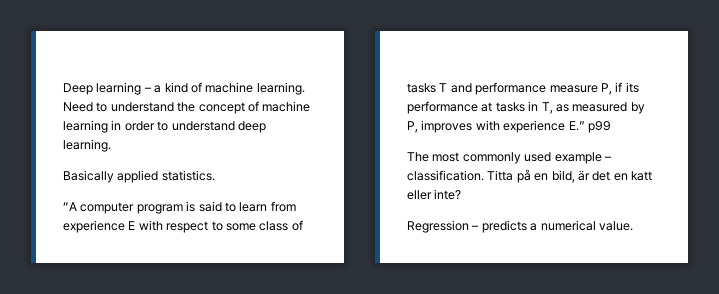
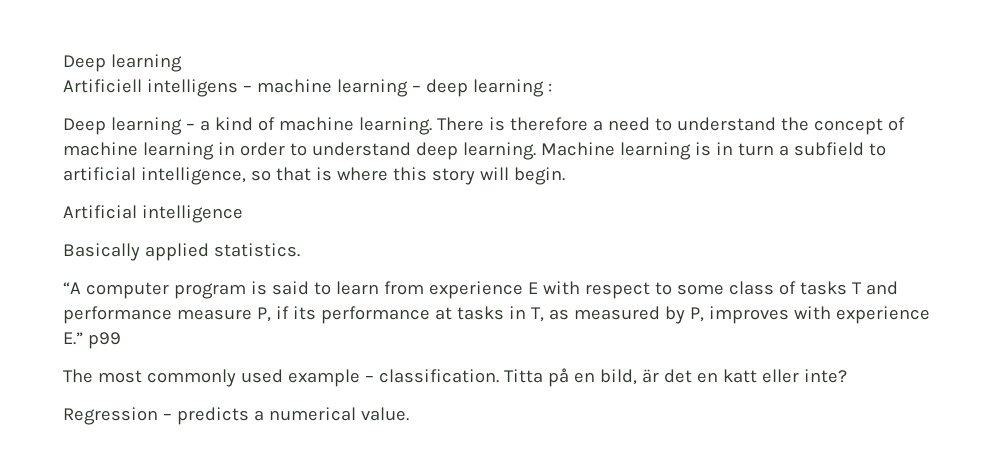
[63,82,142,95] Deep learning -> [63,54,182,72] [63,79,552,97] [63,117,182,135] Deep learning // Artificiell intelligens – machine learning – deep learning : // Deep learning
[63,102,93,112] Need -> [436,117,650,131] There is therefore a need
(111, 145) none -> [540,142,886,160] [63,167,565,185] [63,205,243,223] Machine learning is in turn a subfield to artificial intelligence, so that is where this story will begin. // Artificial intelligence

